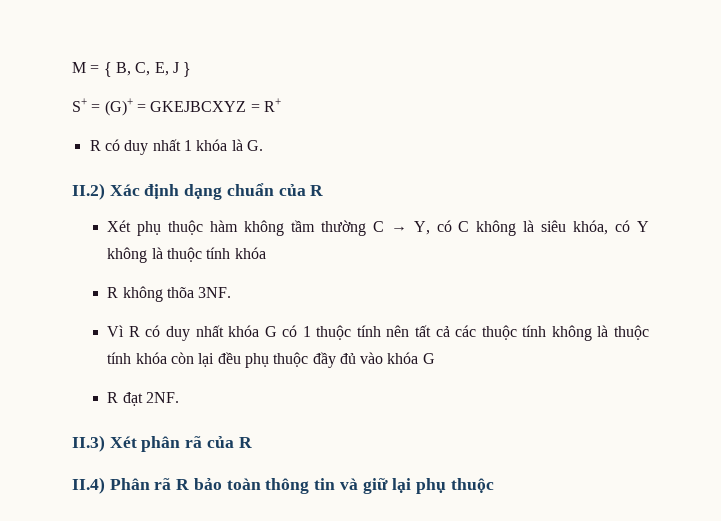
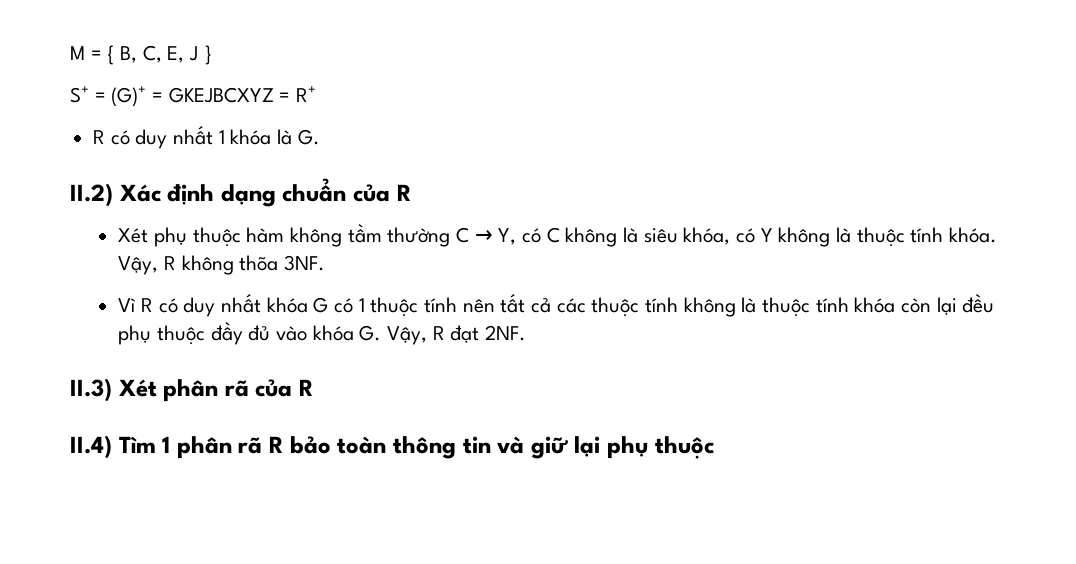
[234,247,266,259] khóa // -> [948,227,997,243] [118,256,159,275] khóa. Vậy,
[422,353,435,364] G // -> [359,325,427,345] G. Vậy,
[109,478,150,490] Phân -> [118,436,232,459] Tìm 1 phân

